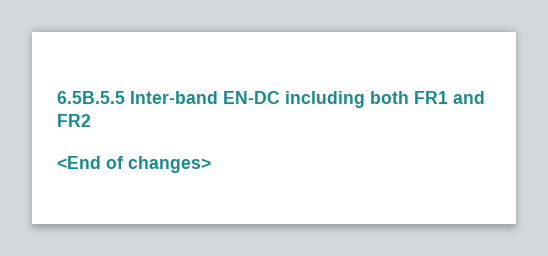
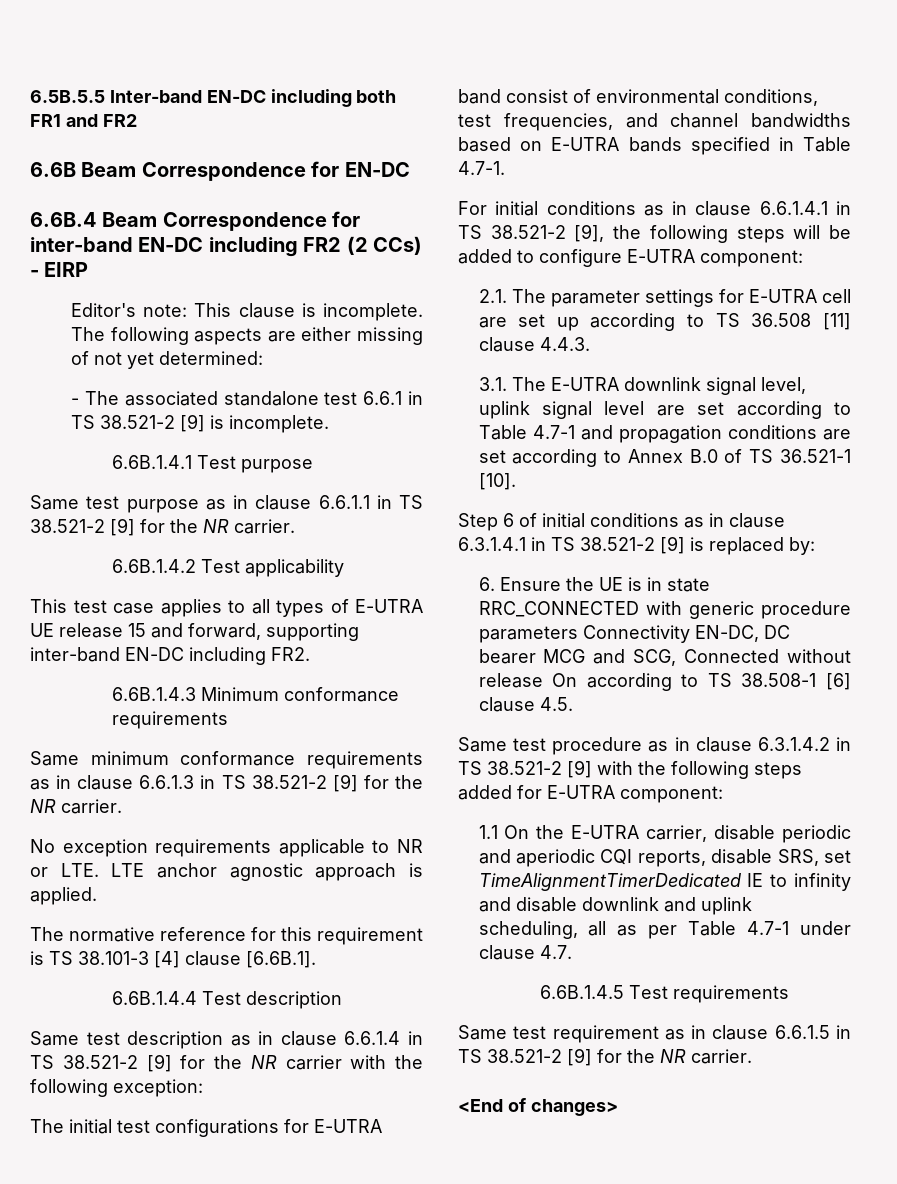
(91, 120) none -> [30,161,410,181] [30,211,361,231] [30,236,422,257] [30,262,89,277] [70,303,423,321] [70,327,423,345] [70,351,263,369] [70,391,423,406] [70,414,329,433] [111,455,313,473] [30,495,423,513] [30,518,295,536] [111,559,344,577] [30,599,423,617] [30,623,359,641] [30,647,310,665] [111,687,399,702] [111,711,228,729] [30,751,424,769] [30,774,423,792] [30,799,122,814] [30,839,423,857] [30,863,423,881] [30,887,97,905] [30,927,423,945] [30,951,316,968] [111,991,342,1009] [30,1031,423,1049] [30,1054,423,1072] [30,1079,203,1097] [30,1119,382,1137] [458,89,818,106] [458,113,851,131] [458,137,851,155] [458,161,505,175] [458,201,851,216] [458,224,851,243] [458,249,803,267] [478,289,851,307] [478,313,851,331] [478,337,590,352] [478,377,806,395] [478,401,852,419] [478,425,851,443] [478,449,851,467] [478,473,516,490] [458,513,785,531] [458,536,815,555] [478,577,710,592] [478,601,851,619] [478,625,790,643] [478,649,851,666] [478,673,851,691] [478,697,573,712] [458,737,851,755] [458,760,802,779] [458,785,723,803] [478,825,851,843] [478,849,852,867] [478,873,851,891] [478,897,752,915] [478,921,852,939] [478,945,572,960] [539,985,789,1003] [458,1025,851,1043] [458,1048,752,1066] // 6.6B Beam Correspondence for EN-DC // 6.6B.4 Beam Correspondence for inter-band EN-DC including FR2 (2 CCs) - EIRP // Editor's note: This clause is incomplete. The following aspects are either missing of not yet determined: // - The associated standalone test 6.6.1 in TS 38.521-2 [9] is incomplete. // 6.6B.1.4.1 Test purpose // Same test purpose as in clause 6.6.1.1 in TS 38.521-2 [9] for the NR carrier. // 6.6B.1.4.2 Test applicability // This test case applies to all types of E-UTRA UE release 15 and forward, supporting inter-band EN-DC including FR2. // 6.6B.1.4.3 Minimum conformance requirements // Same minimum conformance requirements as in clause 6.6.1.3 in TS 38.521-2 [9] for the NR carrier. // No exception requirements applicable to NR or LTE. LTE anchor agnostic approach is applied. // The normative reference for this requirement is TS 38.101-3 [4] clause [6.6B.1]. // 6.6B.1.4.4 Test description // Same test description as in clause 6.6.1.4 in TS 38.521-2 [9] for the NR carrier with the following exception: // The initial test configurations for E-UTRA band consist of environmental conditions, test frequencies, and channel bandwidths based on E-UTRA bands specified in Table 4.7-1. // For initial conditions as in clause 6.6.1.4.1 in TS 38.521-2 [9], the following steps will be added to configure E-UTRA component: // 2.1. The parameter settings for E-UTRA cell are set up according to TS 36.508 [11] clause 4.4.3. // 3.1. The E-UTRA downlink signal level, uplink signal level are set according to Table 4.7-1 and propagation conditions are set according to Annex B.0 of TS 36.521-1 [10]. // Step 6 of initial conditions as in clause 6.3.1.4.1 in TS 38.521-2 [9] is replaced by: // 6. Ensure the UE is in state RRC_CONNECTED with generic procedure parameters Connectivity EN-DC, DC bearer MCG and SCG, Connected without release On according to TS 38.508-1 [6] clause 4.5. // Same test procedure as in clause 6.3.1.4.2 in TS 38.521-2 [9] with the following steps added for E-UTRA component: // 1.1 On the E-UTRA carrier, disable periodic and aperiodic CQI reports, disable SRS, set TimeAlignmentTimerDedicated IE to infinity and disable downlink and uplink scheduling, all as per Table 4.7-1 under clause 4.7. // 6.6B.1.4.5 Test requirements // Same test requirement as in clause 6.6.1.5 in TS 38.521-2 [9] for the NR carrier.

